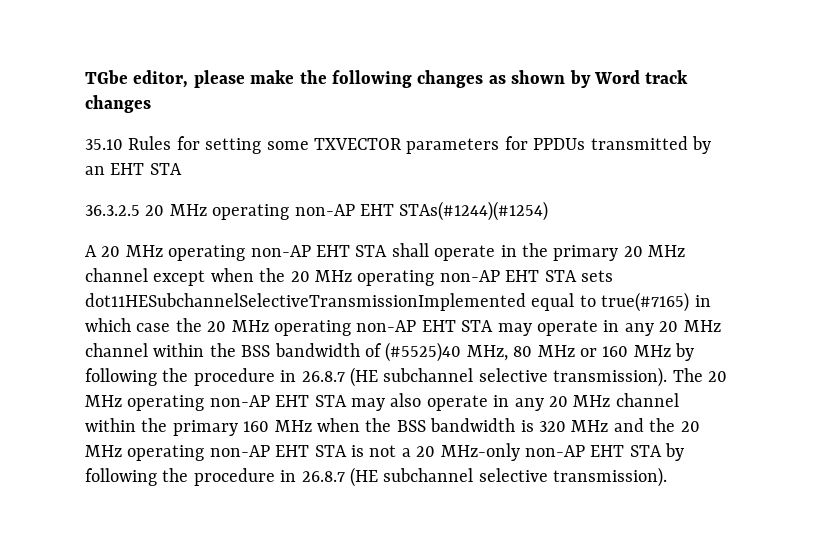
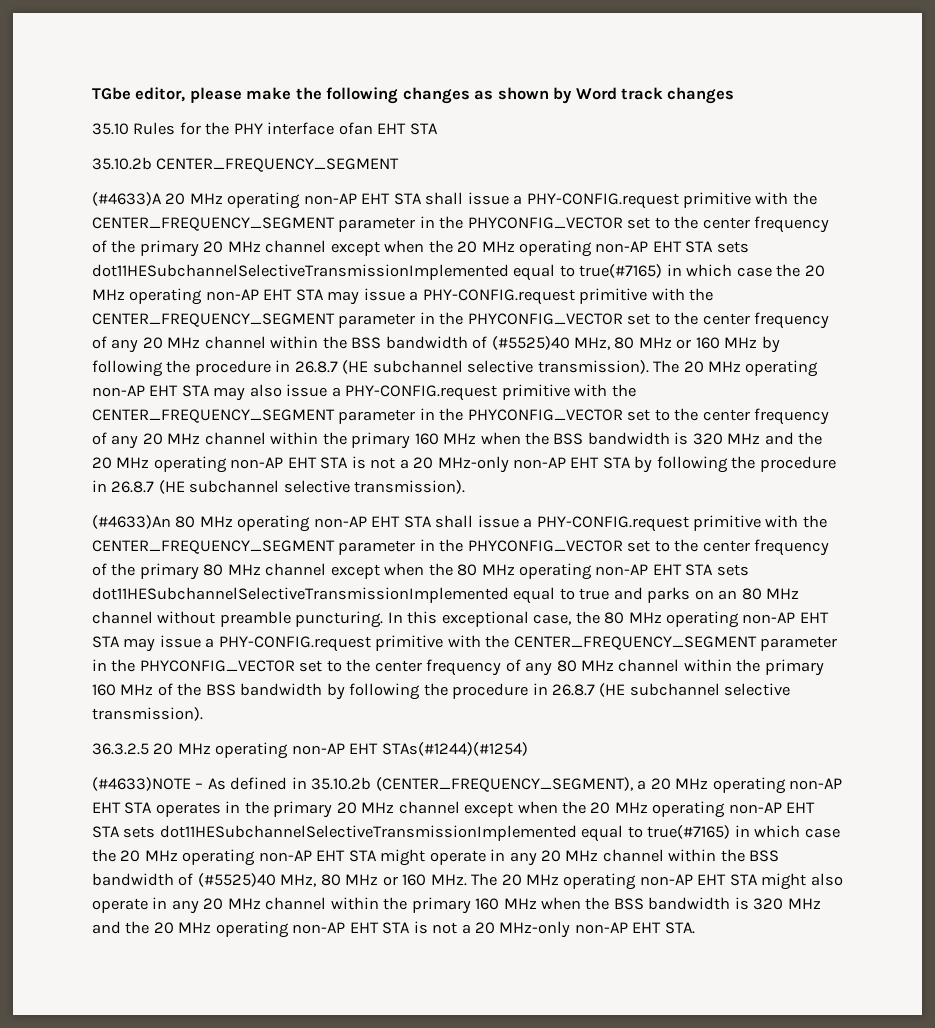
[205,136,711,154] [85,163,182,175] [85,201,549,221] [85,245,97,257] setting some TXVECTOR parameters for PPDUs transmitted by an EHT STA // 36.3.2.5 20 MHz operating non-AP EHT STAs(#1244)(#1254) // A -> [205,122,438,135] [92,157,400,172] [92,192,162,206] the PHY interface ofan EHT STA // 35.10.2b CENTER_FREQUENCY_SEGMENT // (#4633)A
[434,245,517,261] operate in -> [467,192,817,209] [92,216,830,233] [92,240,107,253] issue a PHY-CONFIG.request primitive with the CENTER_FREQUENCY_SEGMENT parameter in the PHYCONFIG_VECTOR set to the center frequency of
[536,320,620,336] operate in -> [363,288,714,305] [92,312,830,329] [92,336,107,349] issue a PHY-CONFIG.request primitive with the CENTER_FREQUENCY_SEGMENT parameter in the PHYCONFIG_VECTOR set to the center frequency of
[426,395,510,411] operate in -> [286,384,636,401] [92,408,830,425] [92,432,107,445] issue a PHY-CONFIG.request primitive with the CENTER_FREQUENCY_SEGMENT parameter in the PHYCONFIG_VECTOR set to the center frequency of
(668, 477) none -> [92,515,827,532] [92,539,830,556] [92,563,749,580] [92,587,800,604] [92,611,829,628] [92,635,838,652] [92,659,824,676] [92,683,791,700] [92,707,203,721] [92,742,528,759] [92,777,843,794] [92,801,816,818] [92,825,840,842] [92,849,780,866] [92,873,843,890] [92,897,821,914] [92,921,695,938] // (#4633)An 80 MHz operating non-AP EHT STA shall issue a PHY-CONFIG.request primitive with the CENTER_FREQUENCY_SEGMENT parameter in the PHYCONFIG_VECTOR set to the center frequency of the primary 80 MHz channel except when the 80 MHz operating non-AP EHT STA sets dot11HESubchannelSelectiveTransmissionImplemented equal to true and parks on an 80 MHz channel without preamble puncturing. In this exceptional case, the 80 MHz operating non-AP EHT STA may issue a PHY-CONFIG.request primitive with the CENTER_FREQUENCY_SEGMENT parameter in the PHYCONFIG_VECTOR set to the center frequency of any 80 MHz channel within the primary 160 MHz of the BSS bandwidth by following the procedure in 26.8.7 (HE subchannel selective transmission). // 36.3.2.5 20 MHz operating non-AP EHT STAs(#1244)(#1254) // (#4633)NOTE – As defined in 35.10.2b (CENTER_FREQUENCY_SEGMENT), a 20 MHz operating non-AP EHT STA operates in the primary 20 MHz channel except when the 20 MHz operating non-AP EHT STA sets dot11HESubchannelSelectiveTransmissionImplemented equal to true(#7165) in which case the 20 MHz operating non-AP EHT STA might operate in any 20 MHz channel within the BSS bandwidth of (#5525)40 MHz, 80 MHz or 160 MHz. The 20 MHz operating non-AP EHT STA might also operate in any 20 MHz channel within the primary 160 MHz when the BSS bandwidth is 320 MHz and the 20 MHz operating non-AP EHT STA is not a 20 MHz-only non-AP EHT STA.

